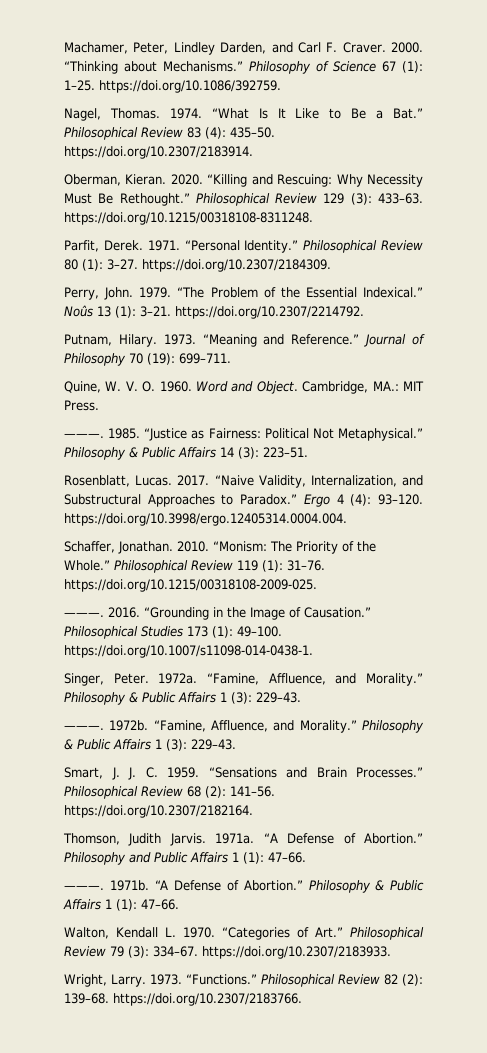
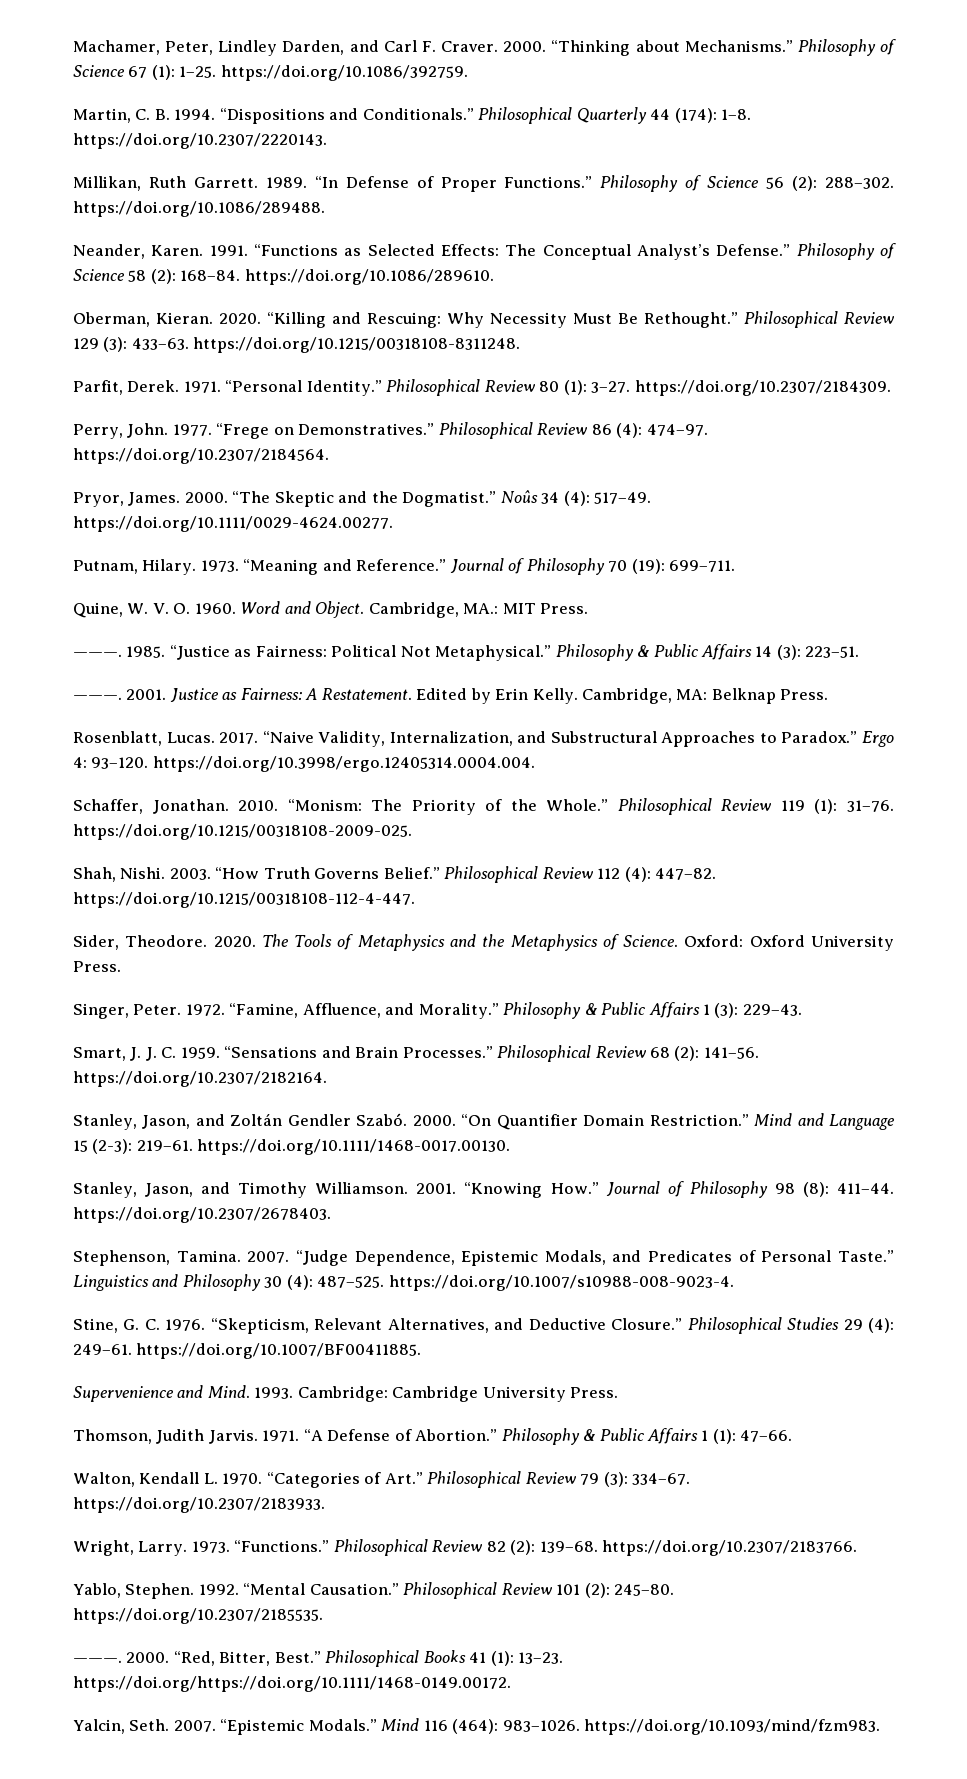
[64,108,423,121] [64,127,275,140] [64,146,253,159] Nagel, Thomas. 1974. “What Is It Like to Be a Bat.” Philosophical Review 83 (4): 435–50. https://doi.org/10.2307/2183914. -> [73,107,751,124] [73,133,327,149] [73,175,894,192] [73,201,325,217] [73,243,896,260] [73,269,494,285] Martin, C. B. 1994. “Dispositions and Conditionals.” Philosophical Quarterly 44 (174): 1–8. https://doi.org/10.2307/2220143. // Millikan, Ruth Garrett. 1989. “In Defense of Proper Functions.” Philosophy of Science 56 (2): 288–302. https://doi.org/10.1086/289488. // Neander, Karen. 1991. “Functions as Selected Effects: The Conceptual Analyst’s Defense.” Philosophy of Science 58 (2): 168–84. https://doi.org/10.1086/289610.
[139,287,423,298] [64,305,364,319] 1979. “The Problem of the Essential Indexical.” Noûs 13 (1): 3–21. https://doi.org/10.2307/2214792. -> [172,422,708,439] [73,448,329,464] [73,490,651,507] [73,516,393,532] 1977. “Frege on Demonstratives.” Philosophical Review 86 (4): 474–97. https://doi.org/10.2307/2184564. // Pryor, James. 2000. “The Skeptic and the Dogmatist.” Noûs 34 (4): 517–49. https://doi.org/10.1111/0029-4624.00277.
(308, 452) none -> [73,688,829,704] // ———. 2001. Justice as Fairness: A Restatement. Edited by Erin Kelly. Cambridge, MA: Belknap Press.
[336,494,372,506] 4 (4): -> [73,757,87,768] 4:
[64,607,371,620] [64,626,282,639] [64,645,313,658] [64,673,424,686] [64,692,301,705] [64,720,149,731] ———. 2016. “Grounding in the Image of Causation.” Philosophical Studies 173 (1): 49–100. https://doi.org/10.1007/s11098-014-0438-1. // Singer, Peter. 1972a. “Famine, Affluence, and Morality.” Philosophy & Public Affairs 1 (3): 229–43. // ———. 1972b. -> [73,866,716,883] [73,892,415,908] [73,934,894,951] [73,961,121,972] [73,1003,225,1019] Shah, Nishi. 2003. “How Truth Governs Belief.” Philosophical Review 112 (4): 447–82. https://doi.org/10.1215/00318108-112-4-447. // Sider, Theodore. 2020. The Tools of Metaphysics and the Metaphysics of Science. Oxford: Oxford University Press. // Singer, Peter. 1972.
[63,833,423,846] [64,852,306,865] [64,880,149,891] Thomson, Judith Jarvis. 1971a. “A Defense of Abortion.” Philosophy and Public Affairs 1 (1): 47–66. // ———. 1971b. -> [73,1113,895,1130] [73,1139,511,1155] [73,1181,894,1198] [73,1207,331,1223] [73,1250,895,1266] [73,1274,734,1291] [73,1317,894,1334] [73,1343,422,1359] [73,1385,619,1402] [73,1429,300,1444] Stanley, Jason, and Zoltán Gendler Szabó. 2000. “On Quantifier Domain Restriction.” Mind and Language 15 (2-3): 219–61. https://doi.org/10.1111/1468-0017.00130. // Stanley, Jason, and Timothy Williamson. 2001. “Knowing How.” Journal of Philosophy 98 (8): 411–44. https://doi.org/10.2307/2678403. // Stephenson, Tamina. 2007. “Judge Dependence, Epistemic Modals, and Predicates of Personal Taste.” Linguistics and Philosophy 30 (4): 487–525. https://doi.org/10.1007/s10988-008-9023-4. // Stine, G. C. 1976. “Skepticism, Relevant Alternatives, and Deductive Closure.” Philosophical Studies 29 (4): 249–61. https://doi.org/10.1007/BF00411885. // Supervenience and Mind. 1993. Cambridge: Cambridge University Press. // Thomson, Judith Jarvis. 1971.
(302, 999) none -> [73,1582,675,1599] [73,1608,323,1624] [73,1650,564,1667] [73,1676,511,1692] [73,1718,881,1735] // Yablo, Stephen. 1992. “Mental Causation.” Philosophical Review 101 (2): 245–80. https://doi.org/10.2307/2185535. // ———. 2000. “Red, Bitter, Best.” Philosophical Books 41 (1): 13–23. https://doi.org/https://doi.org/10.1111/1468-0149.00172. // Yalcin, Seth. 2007. “Epistemic Modals.” Mind 116 (464): 983–1026. https://doi.org/10.1093/mind/fzm983.

